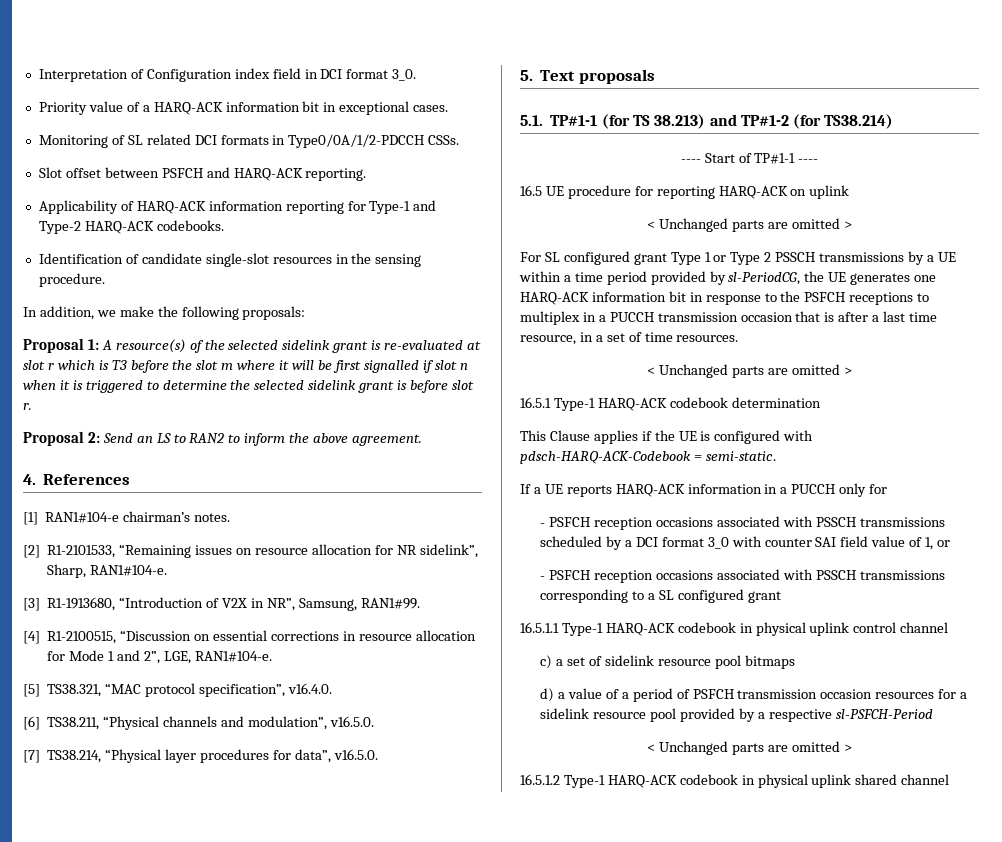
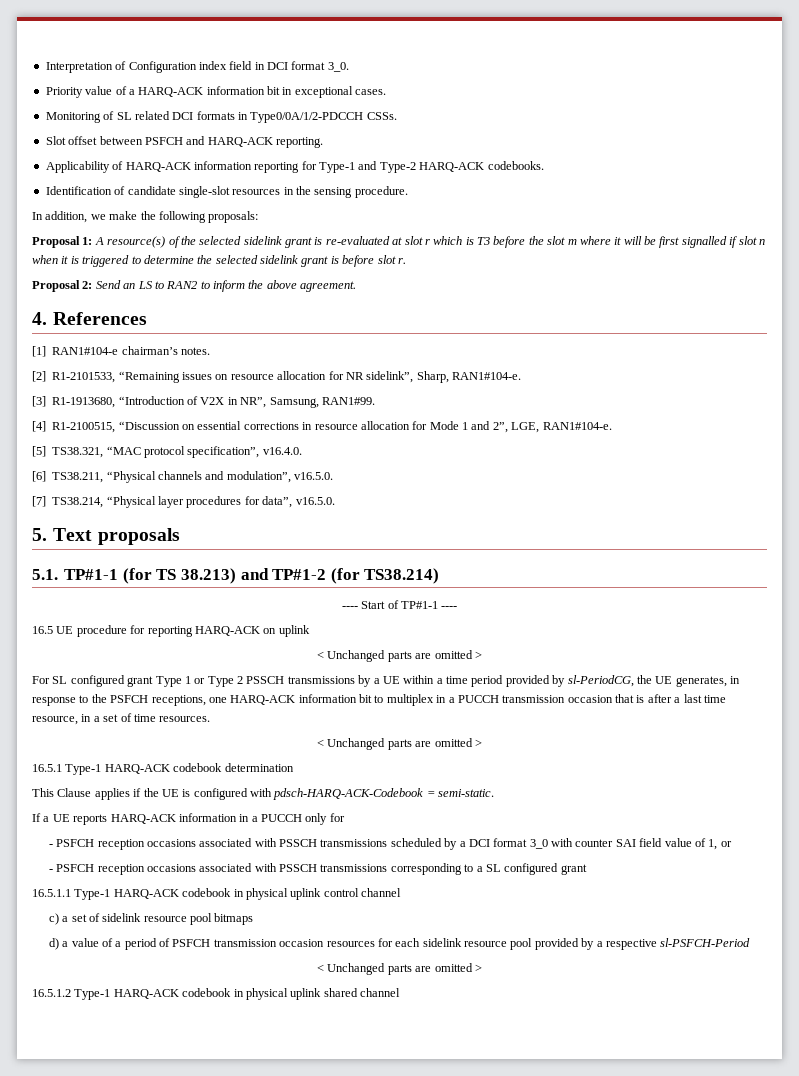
[850,273,937,285] [520,291,686,305] generates one HARQ-ACK information bit -> [675,676,727,687] generates,
[849,292,914,305] receptions -> [151,694,372,706] receptions, one HARQ-ACK information bit
[960,692,968,699] a -> [395,938,421,947] each

